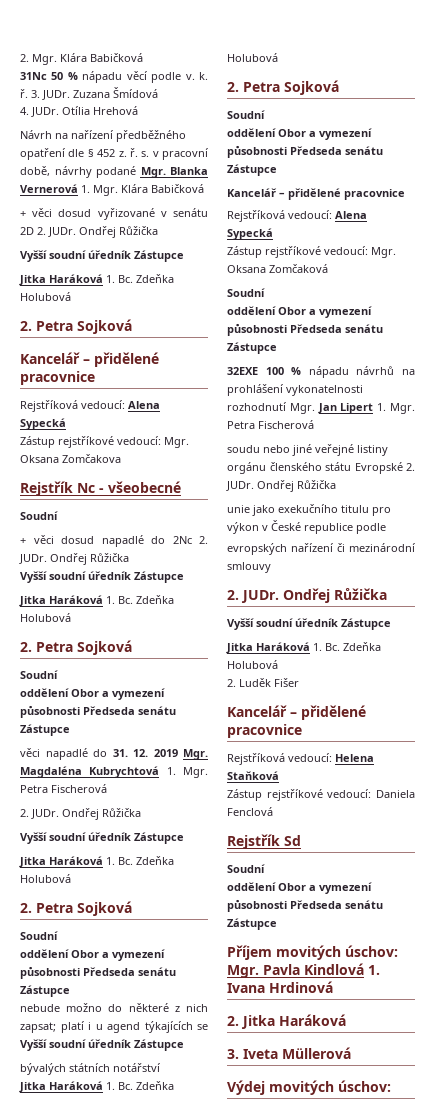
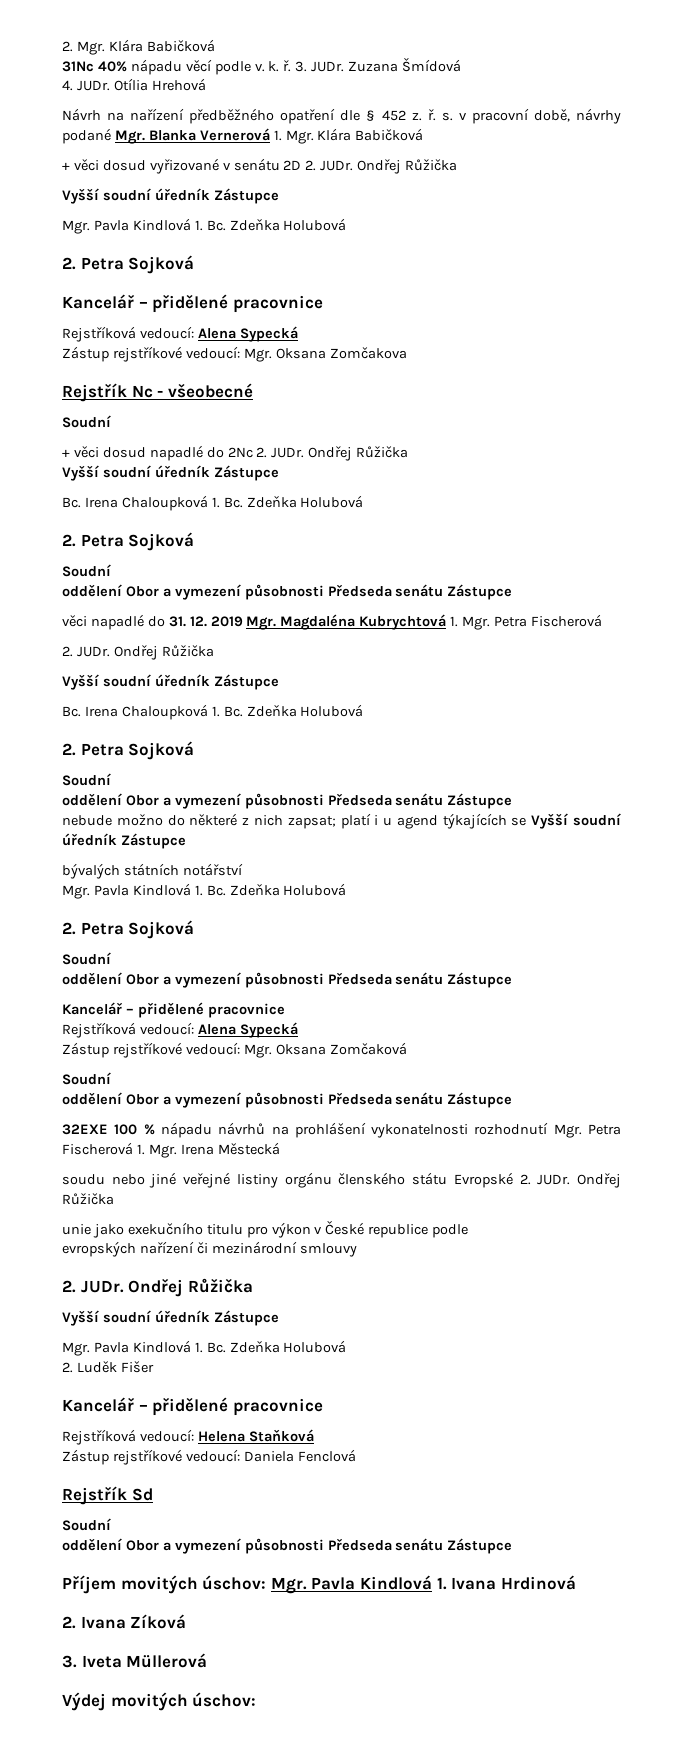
[51,72,78,80] 50 % -> [97,61,127,72] 40%
[19,274,103,286] Jitka Haráková -> [62,218,191,234] Mgr. Pavla Kindlová
[19,595,103,607] Jitka Haráková -> [62,495,208,511] Bc. Irena Chaloupková
[19,856,103,868] Jitka Haráková -> [62,704,208,720] Bc. Irena Chaloupková
[19,1081,103,1093] Jitka Haráková -> [62,883,191,899] Mgr. Pavla Kindlová
[317,403,415,414] [227,420,314,429] Jan Lipert 1. Mgr. Petra Fischerová -> [588,1124,621,1135] [62,1142,280,1158] Petra Fischerová 1. Mgr. Irena Městecká
[226,642,310,654] Jitka Haráková -> [62,1340,191,1356] Mgr. Pavla Kindlová
[241,1014,346,1029] Jitka Haráková -> [80,1614,187,1629] Ivana Zíková

